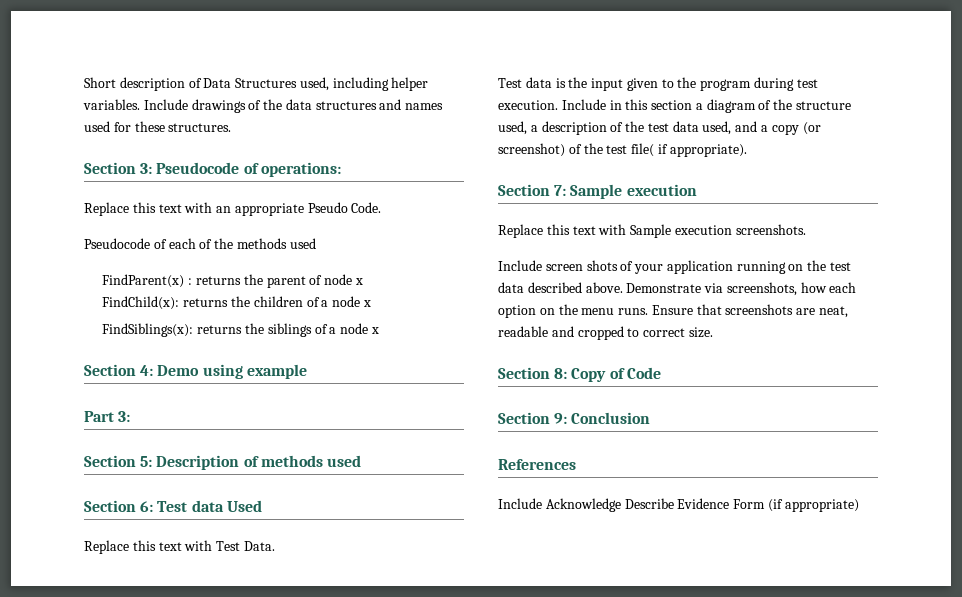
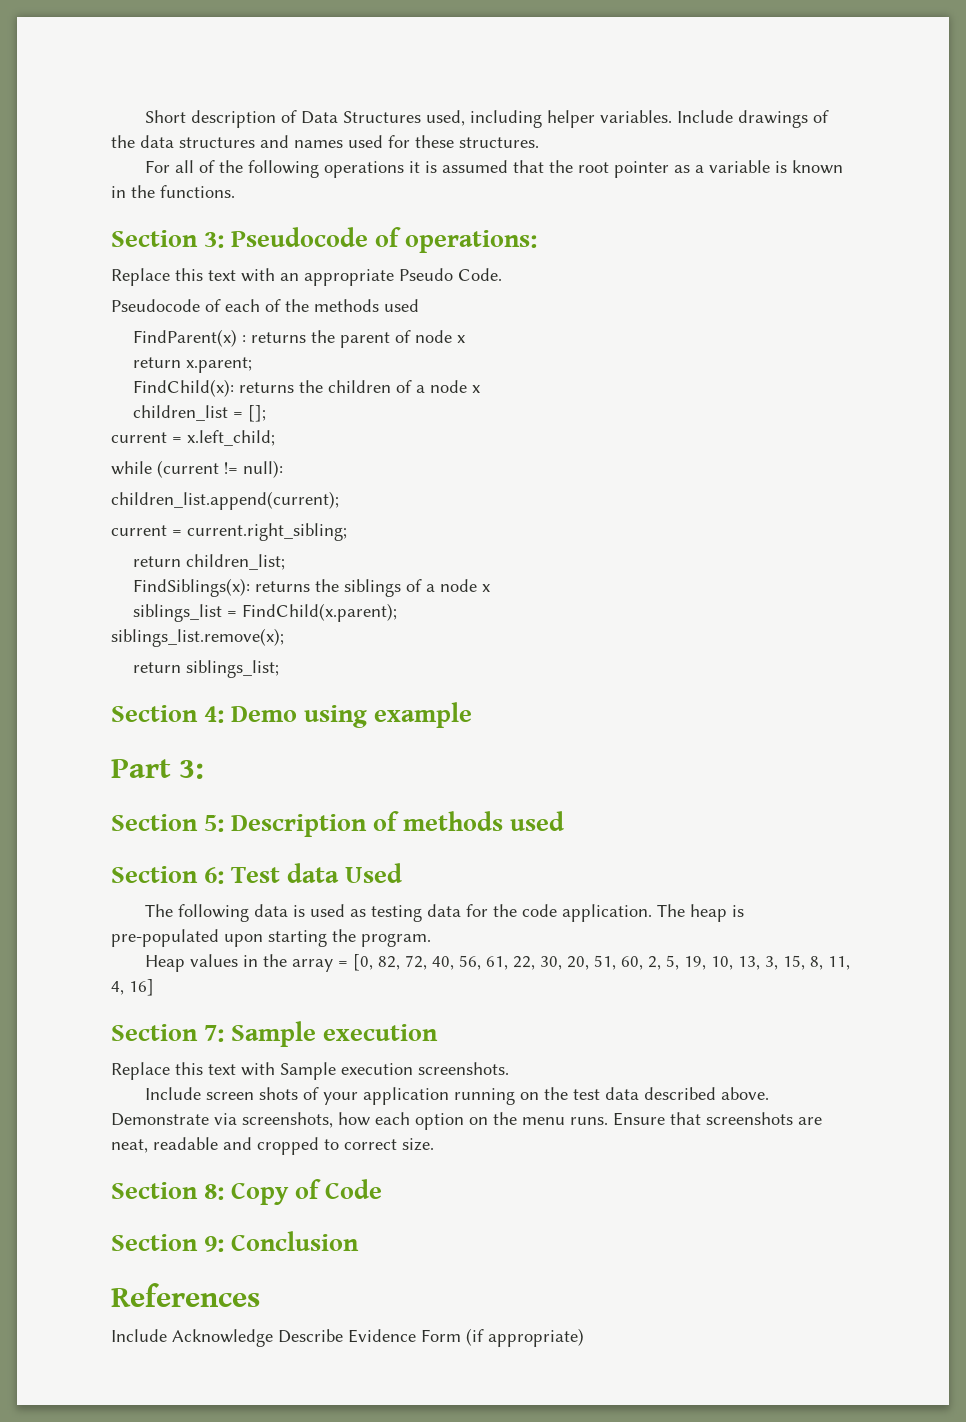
(232, 127) none -> [145,160,844,178] [111,185,235,198] // For all of the following operations it is assumed that the root pointer as a variable is known in the functions.
(363, 281) none -> [133,357,253,373] // return x.parent;
(371, 303) none -> [133,405,267,422] [111,430,275,446] [111,460,283,478] [111,491,339,510] [111,523,347,541] [133,554,286,570] // children_list = []; // current = x.left_child; // while (current != null): // children_list.append(current); // current = current.right_sibling; // return children_list;
(379, 330) none -> [133,603,398,622] [111,628,284,647] [133,660,280,678] // siblings_list = FindChild(x.parent); // siblings_list.remove(x); // return siblings_list;
[84,540,275,554] [498,77,818,91] [498,99,852,113] [498,121,821,135] [498,143,747,157] Replace this text with Test Data. // Test data is the input given to the program during test execution. Include in this section a diagram of the structure used, a description of the test data used, and a copy (or screenshot) of the test file( if appropriate). -> [145,904,745,922] [111,929,431,947] [145,954,851,972] [111,979,154,996] The following data is used as testing data for the code application. The heap is pre-populated upon starting the program. // Heap values in the array = [0, 82, 72, 40, 56, 61, 22, 30, 20, 51, 60, 2, 5, 19, 10, 13, 3, 15, 8, 11, 4, 16]

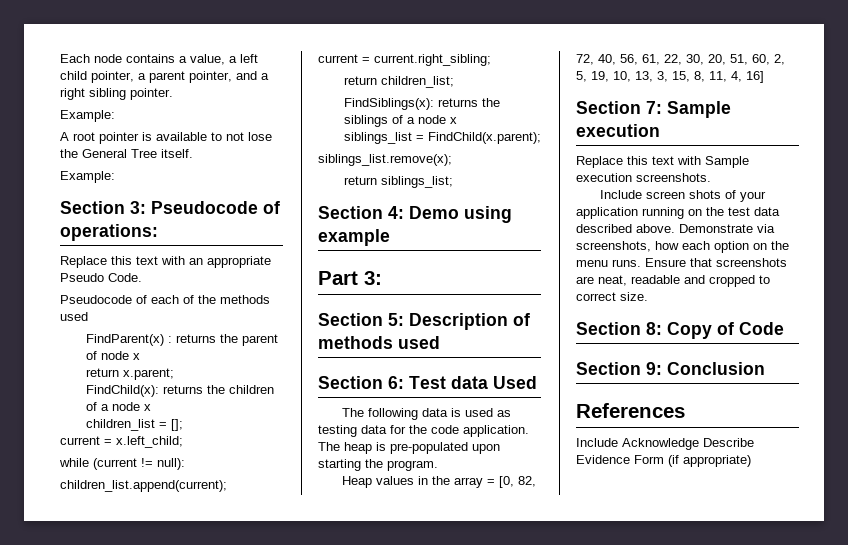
[145,110,830,128] [111,135,539,148] [145,160,844,178] [111,185,235,198] Short description of Data Structures used, including helper variables. Include drawings of the data structures and names used for these structures. // For all of the following operations it is assumed that the root pointer as a variable is known in the functions. -> [60,54,258,65] [60,71,269,83] [60,88,173,100] [60,110,115,122] [60,132,272,144] [60,149,193,158] [60,171,115,183] Each node contains a value, a left child pointer, a parent pointer, and a right sibling pointer. // Example: // A root pointer is available to not lose the General Tree itself. // Example:

